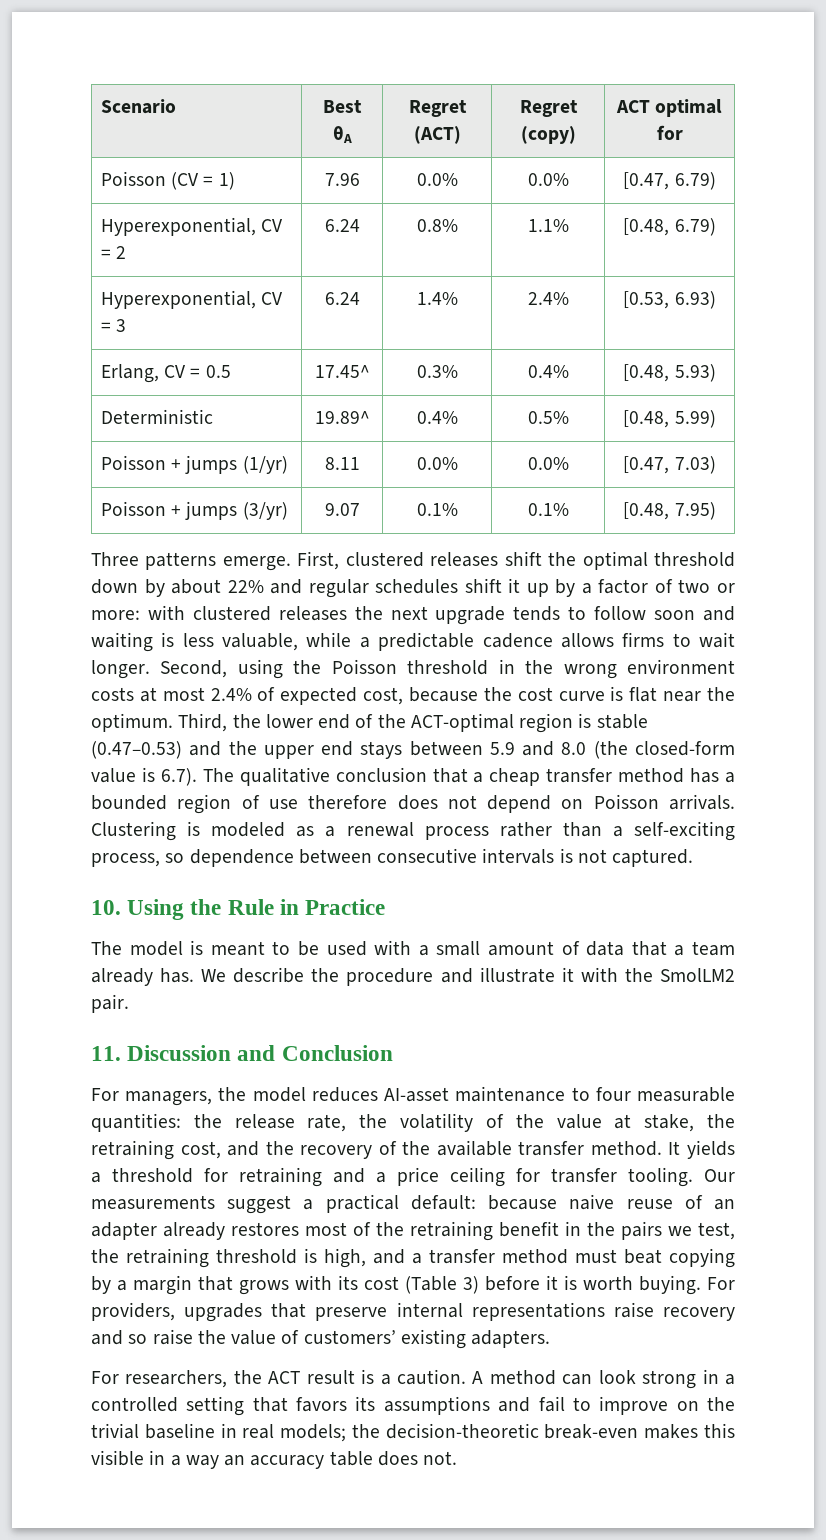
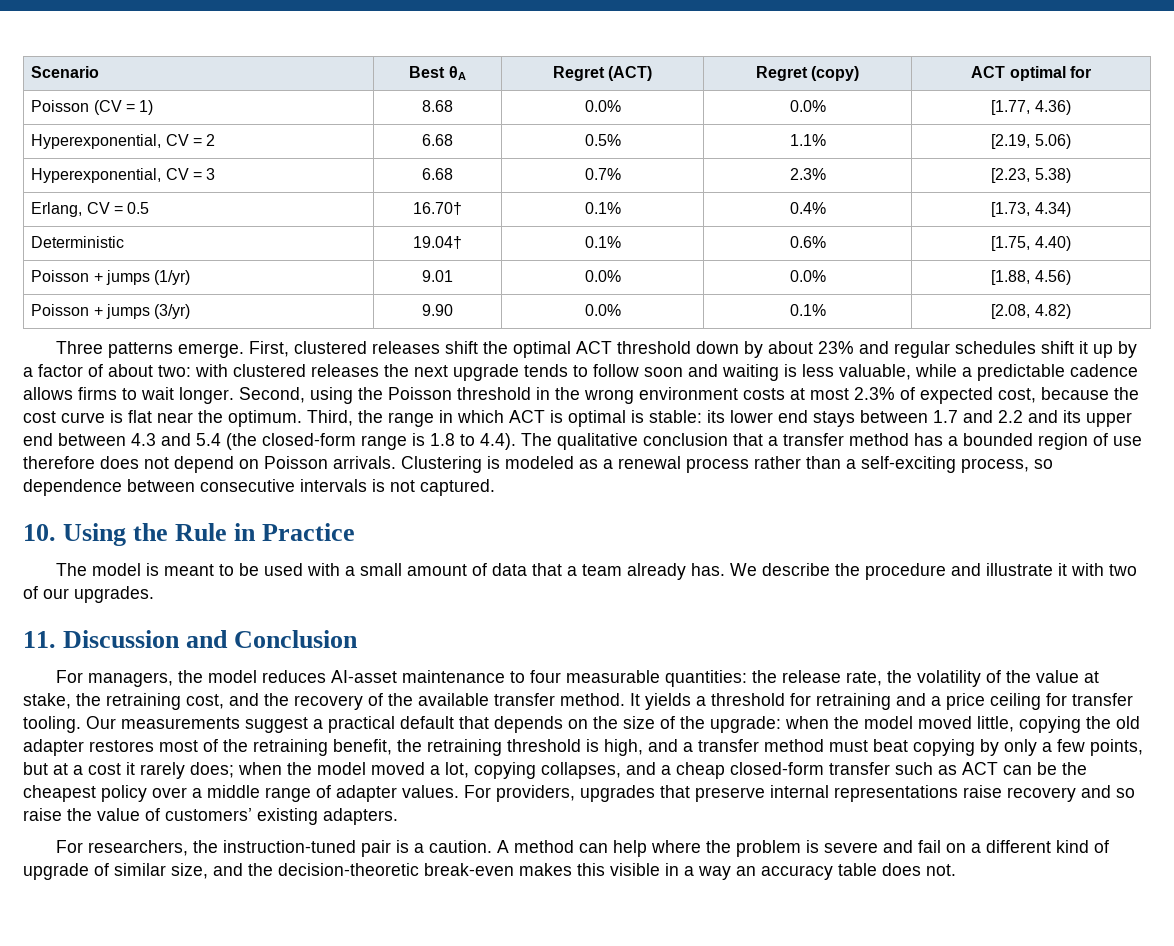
[324,173,360,186] [416,173,458,186] [527,173,569,186] [623,172,716,190] 7.96 | 0.0% | 0.0% | [0.47, 6.79) -> [422,100,453,112] [584,100,621,112] [789,100,826,112] [991,100,1071,115] 8.68 | 0.0% | 0.0% | [1.77, 4.36)
[324,219,360,232] [416,219,458,232] 6.24 | 0.8% -> [422,134,453,146] [584,134,621,146] 6.68 | 0.5%
[623,218,716,236] [0.48, 6.79) -> [991,134,1071,149] [2.19, 5.06)
[324,292,360,305] [416,292,458,305] [527,292,569,305] [623,291,716,309] 6.24 | 1.4% | 2.4% | [0.53, 6.93) -> [422,168,453,180] [584,168,621,180] [789,168,826,180] [991,168,1071,183] 6.68 | 0.7% | 2.3% | [2.23, 5.38)
[314,365,370,378] [416,365,458,378] [527,365,569,378] [623,364,716,382] 17.45^ | 0.3% | 0.4% | [0.48, 5.93) -> [413,202,462,215] [584,202,621,214] [789,202,826,214] [991,202,1071,217] 16.70† | 0.1% | 0.4% | [1.73, 4.34)
[314,411,370,424] [416,411,458,424] [527,411,569,424] [623,410,716,428] 19.89^ | 0.4% | 0.5% | [0.48, 5.99) -> [413,236,462,249] [584,236,621,248] [789,236,826,248] [991,236,1071,251] 19.04† | 0.1% | 0.6% | [1.75, 4.40)
[324,457,360,470] [416,457,458,470] [527,457,569,470] [623,456,716,474] 8.11 | 0.0% | 0.0% | [0.47, 7.03) -> [422,270,453,282] [584,270,621,282] [789,270,826,282] [991,270,1071,285] 9.01 | 0.0% | 0.0% | [1.88, 4.56)
[324,503,360,516] [416,503,458,516] [527,503,569,516] [623,502,716,520] 9.07 | 0.1% | 0.1% | [0.48, 7.95) -> [422,304,453,316] [584,304,621,316] [789,304,826,316] [991,304,1071,319] 9.90 | 0.0% | 0.1% | [2.08, 4.82)
(648, 560) none -> [575,341,612,354] ACT
[227,580,264,593] 22% -> [817,341,854,354] 23%
[678,579,735,593] [91,610,140,620] two or more: -> [108,364,191,377] about two:
[210,688,252,701] 2.4% -> [854,387,895,400] 2.3%
[265,713,648,733] [91,741,735,759] [91,767,197,786] lower end of the ACT-optimal region is stable (0.47–0.53) and the upper end stays between 5.9 and 8.0 (the closed-form value is 6.7). -> [388,410,1132,427] [23,433,516,450] range in which ACT is optimal is stable: its lower end stays between 1.7 and 2.2 and its upper end between 4.3 and 5.4 (the closed-form range is 1.8 to 4.4).
[489,768,541,786] cheap -> (778, 441) none
[624,968,736,982] [91,994,129,1013] the SmolLM2 pair. -> [1108,564,1137,576] [23,586,154,603] two of our upgrades.
[410,1194,735,1210] [91,1222,225,1240] default: because naive reuse of an adapter already -> [400,716,1140,733] [23,739,84,756] default that depends on the size of the upgrade: when the model moved little, copying the old adapter
[499,1221,735,1240] benefit in the pairs we test, -> [333,739,392,755] benefit,
[117,1275,701,1295] a margin that grows with its cost (Table 3) before it is worth buying. -> [1004,739,1143,756] [23,762,1087,779] [23,785,459,802] only a few points, but at a cost it rarely does; when the model moved a lot, copying collapses, and a cheap closed-form transfer such as ACT can be the cheapest policy over a middle range of adapter values.
[268,1370,355,1384] ACT result -> [222,840,391,857] instruction-tuned pair
[598,1369,736,1389] [91,1396,736,1416] [91,1423,347,1442] look strong in a controlled setting that favors its assumptions and fail to improve on the trivial baseline in real models; -> [612,840,1109,857] [23,863,243,880] help where the problem is severe and fail on a different kind of upgrade of similar size, and

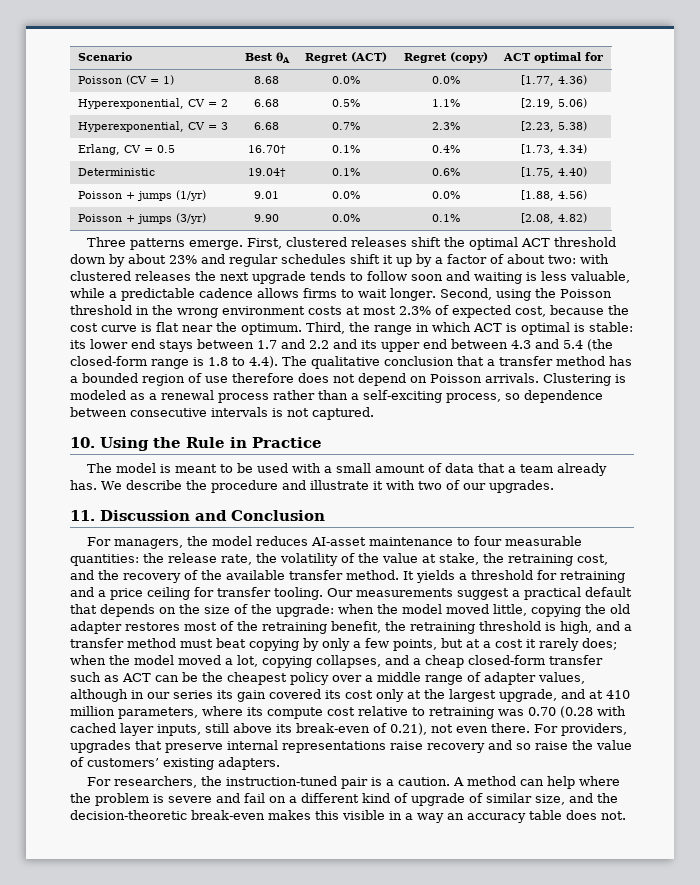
[402,785,459,798] values. -> [538,672,585,684] [70,689,630,702] [70,706,626,719] [70,723,530,736] values, although in our series its gain covered its cost only at the largest upgrade, and at 410 million parameters, where its compute cost relative to retraining was 0.70 (0.28 with cached layer inputs, still above its break-even of 0.21), not even there.

